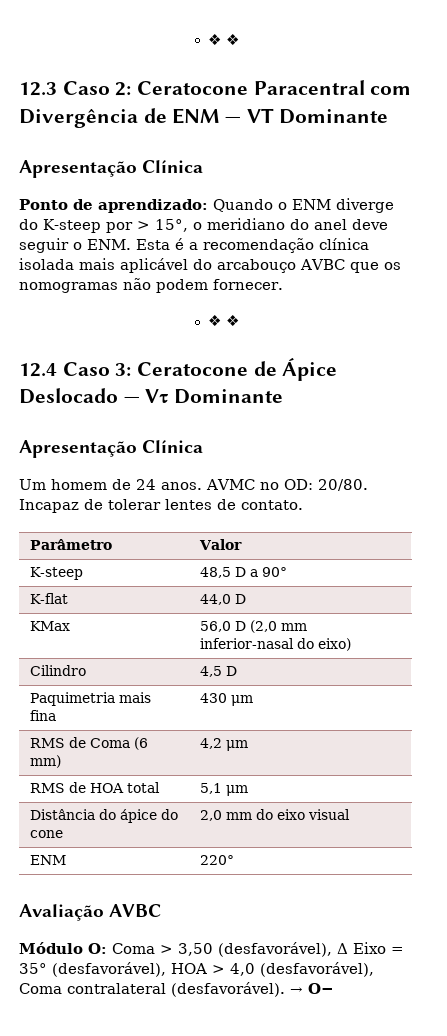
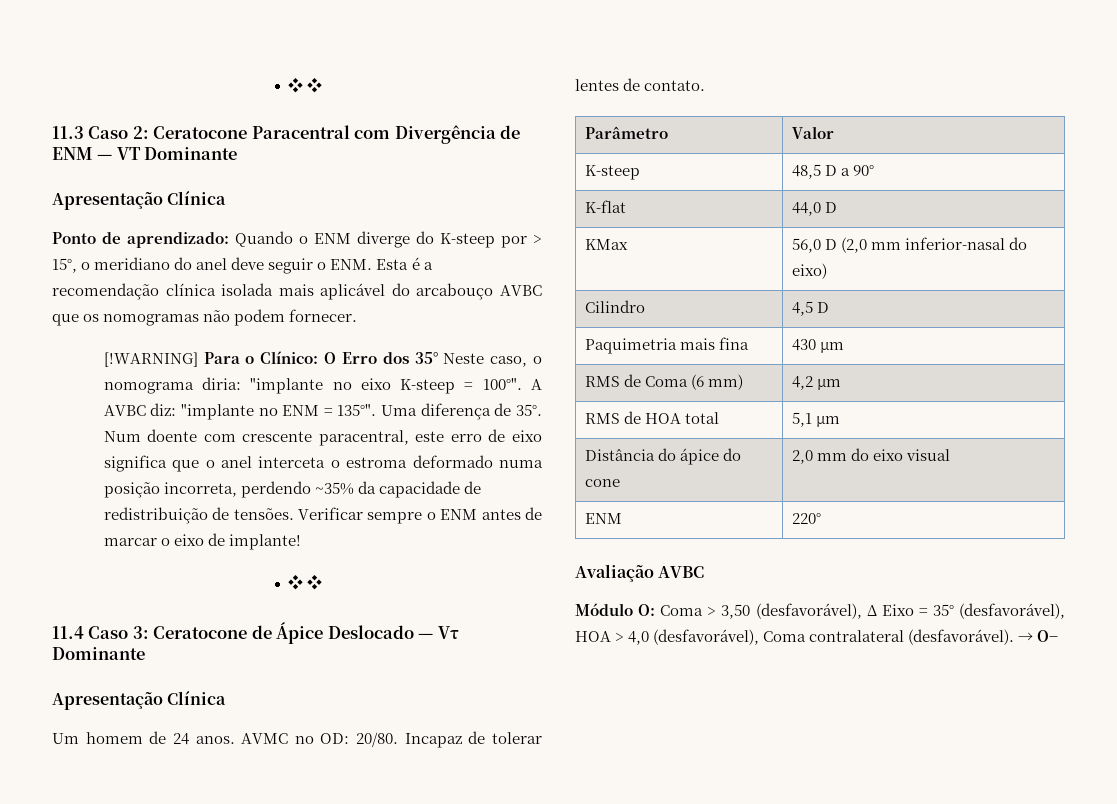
[208,34,240,45] [19,82,57,96] ❖ ❖ // 12.3 -> [288,78,323,93] [52,126,84,139] ❖ ❖ // 11.3
[208,315,240,326] [19,363,57,377] // ❖ ❖ // 12.4 -> [103,351,542,367] [103,377,543,394] [103,403,542,420] [103,429,543,446] [103,455,544,472] [103,481,482,498] [103,507,543,524] [103,533,301,550] [288,575,323,590] [52,626,84,639] // [!WARNING] Para o Clínico: O Erro dos 35° Neste caso, o nomograma diria: "implante no eixo K-steep = 100°". A AVBC diz: "implante no ENM = 135°". Uma diferença de 35°. Num doente com crescente paracentral, este erro de eixo significa que o anel interceta o estroma deformado numa posição incorreta, perdendo ~35% da capacidade de redistribuição de tensões. Verificar sempre o ENM antes de marcar o eixo de implante! // ❖ ❖ // 11.4

